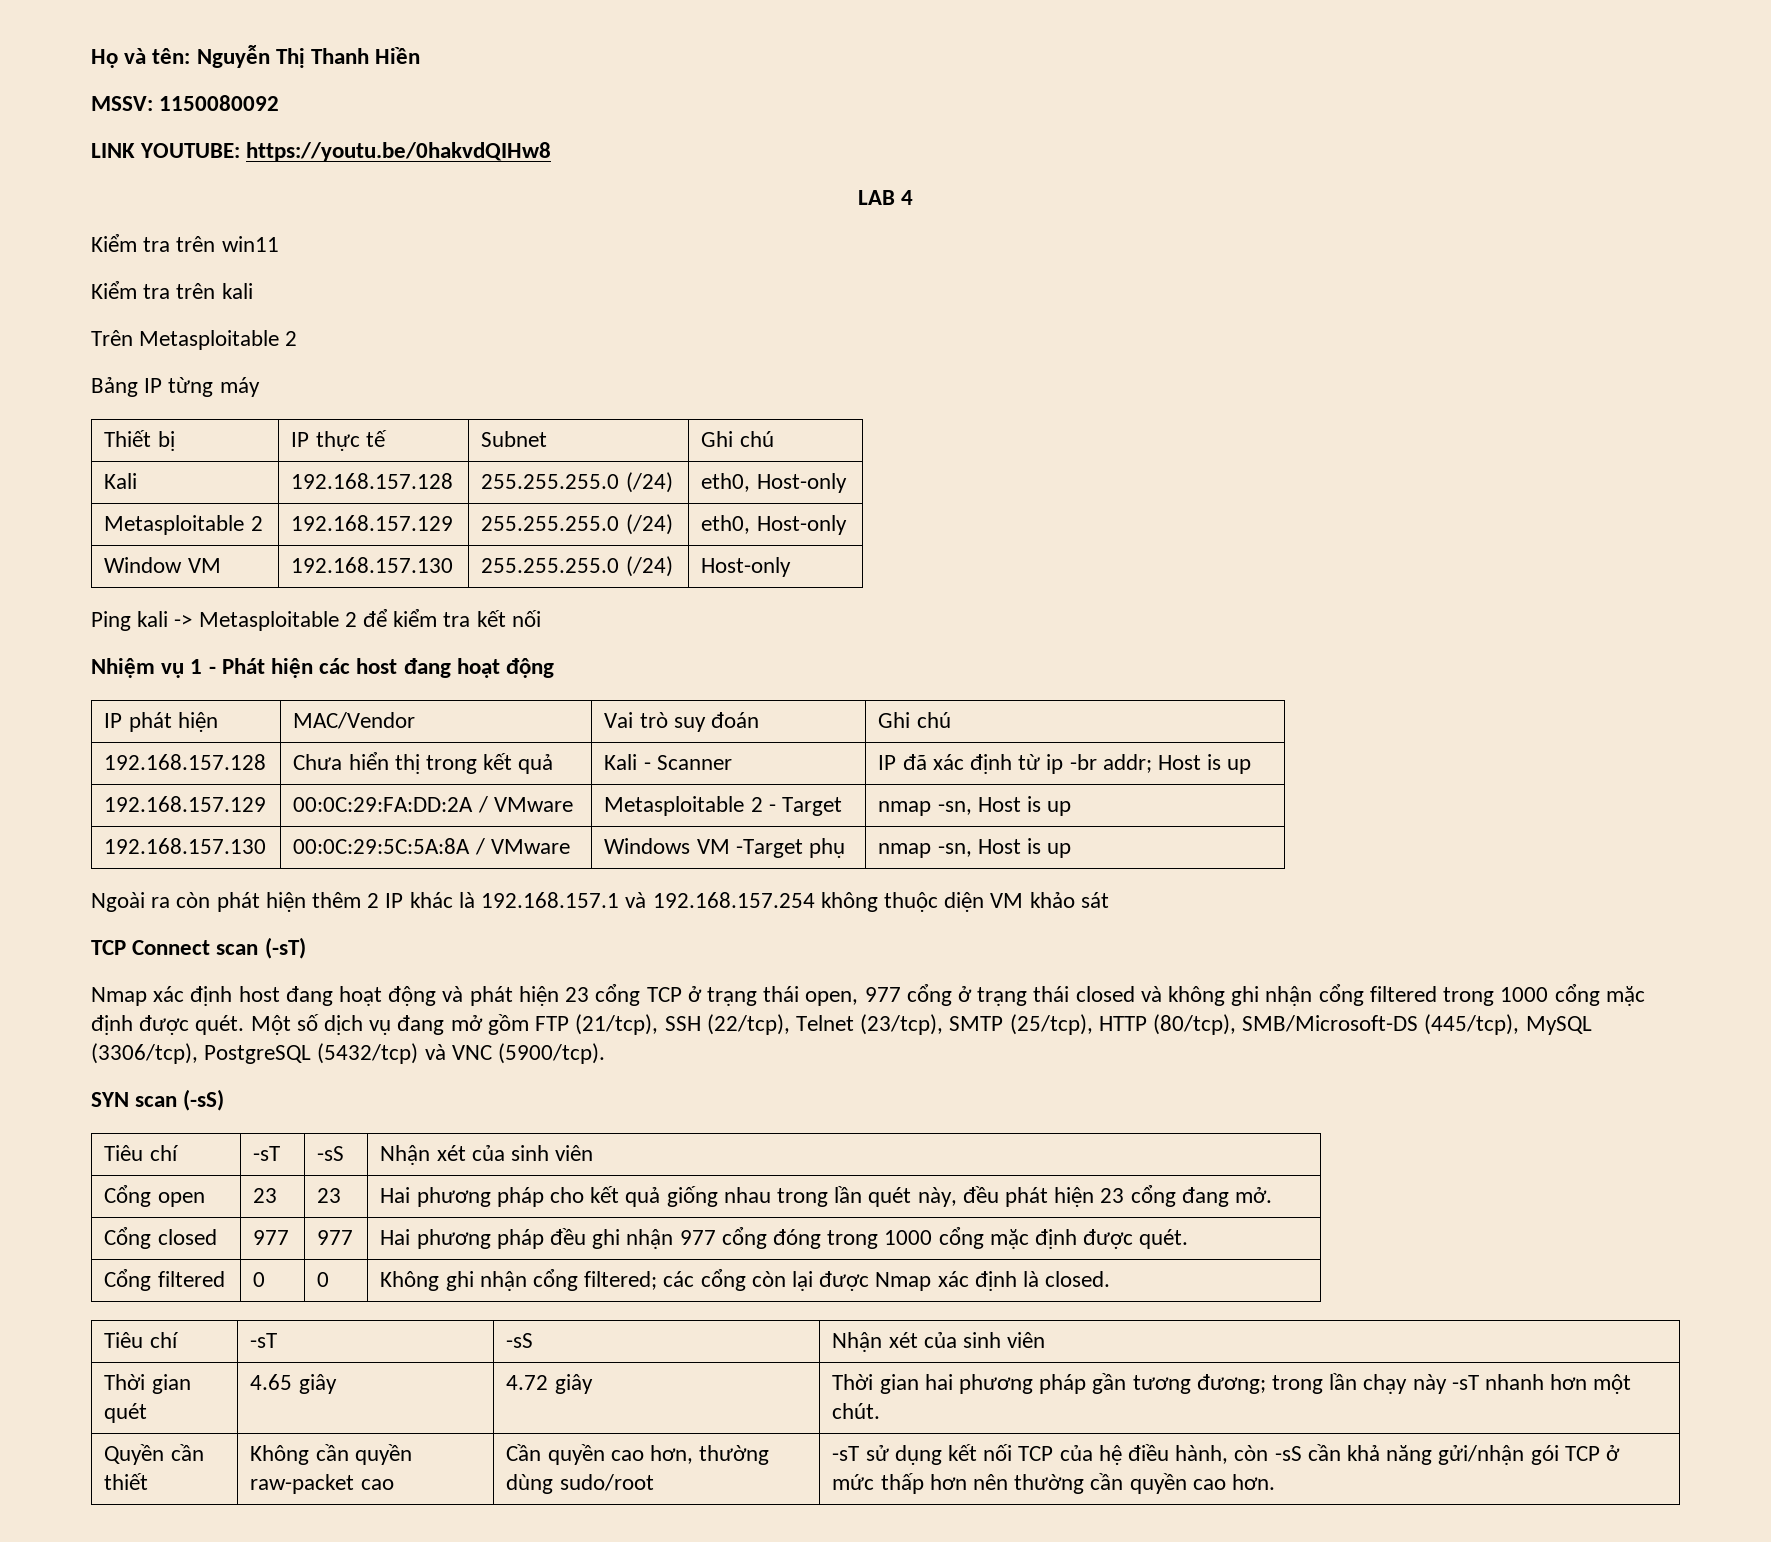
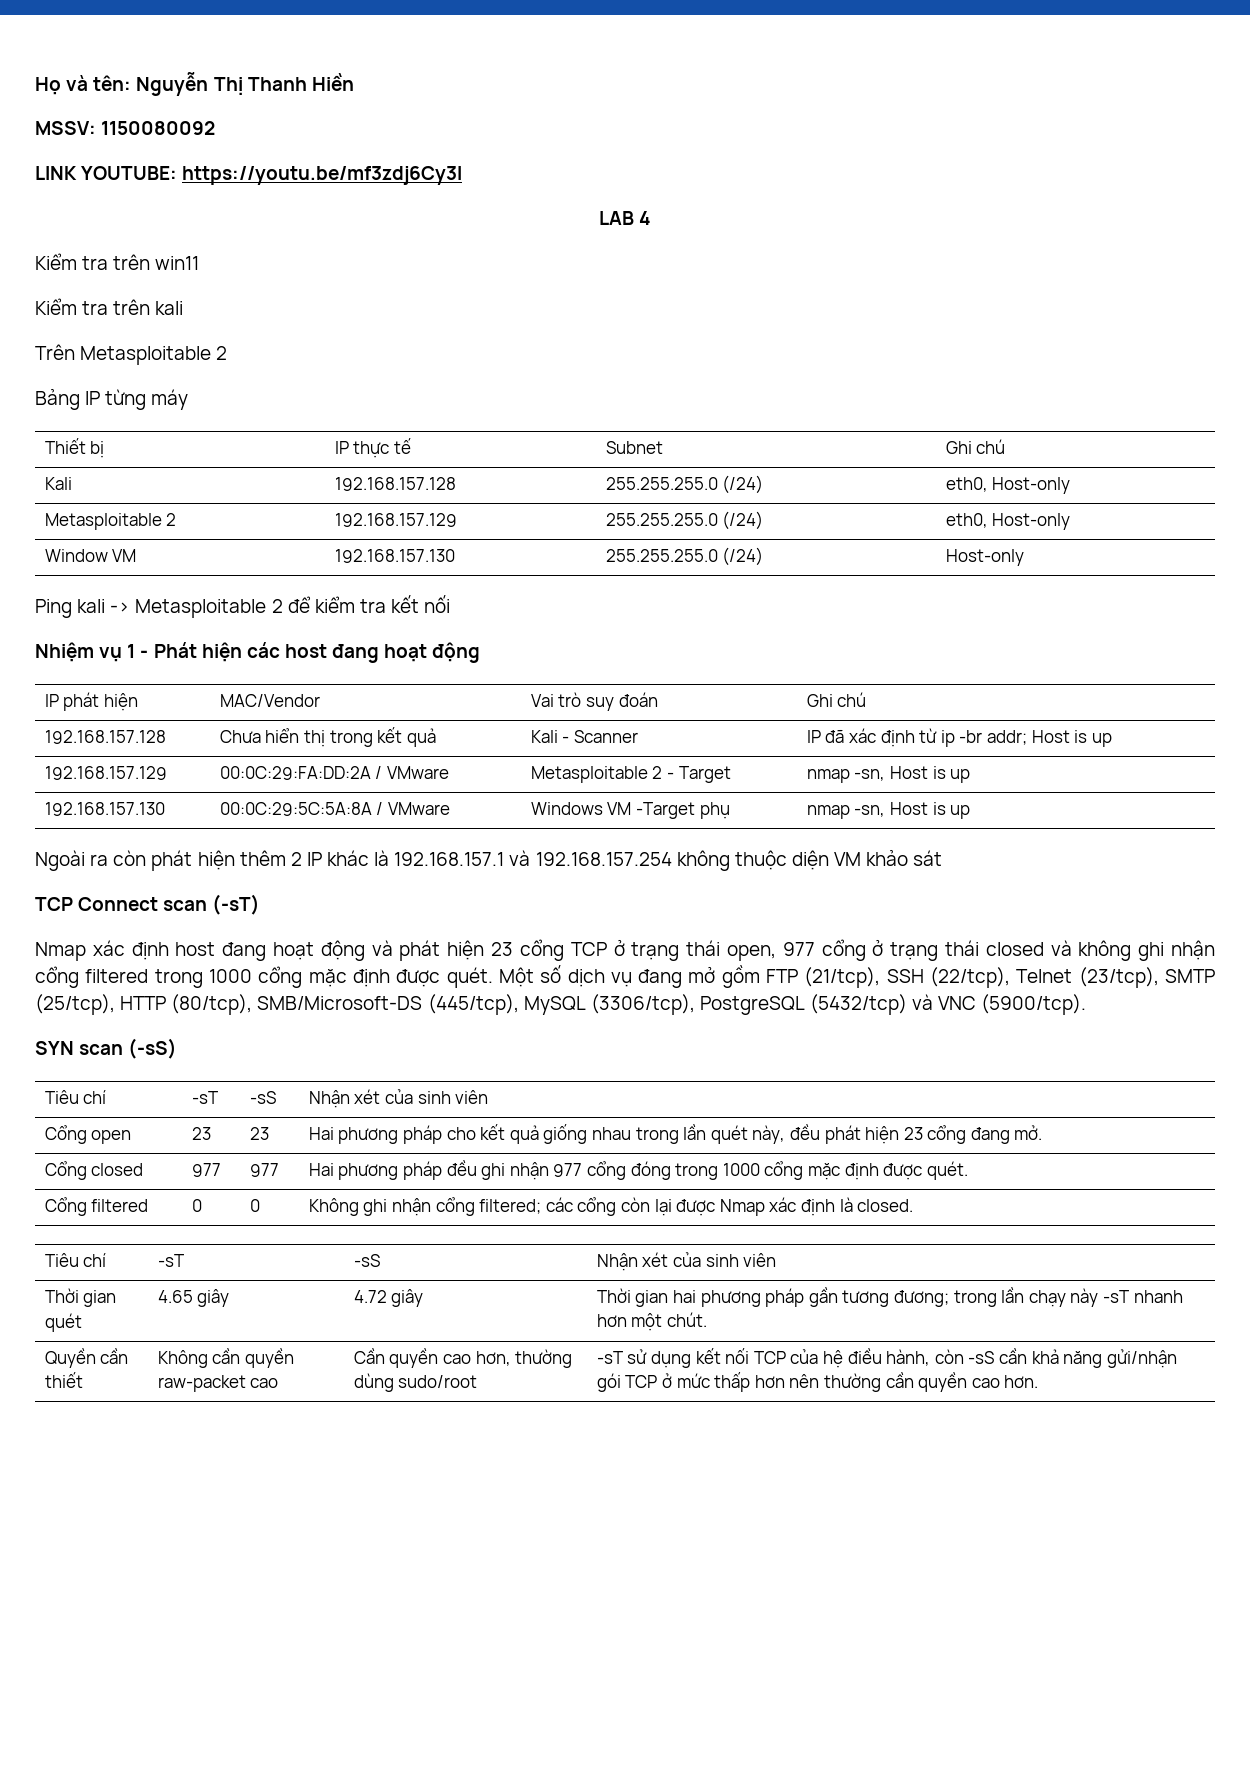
[246,142,552,162] https://youtu.be/0hakvdQIHw8 -> [182,166,463,185] https://youtu.be/mf3zdj6Cy3I

